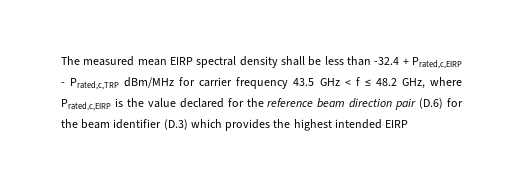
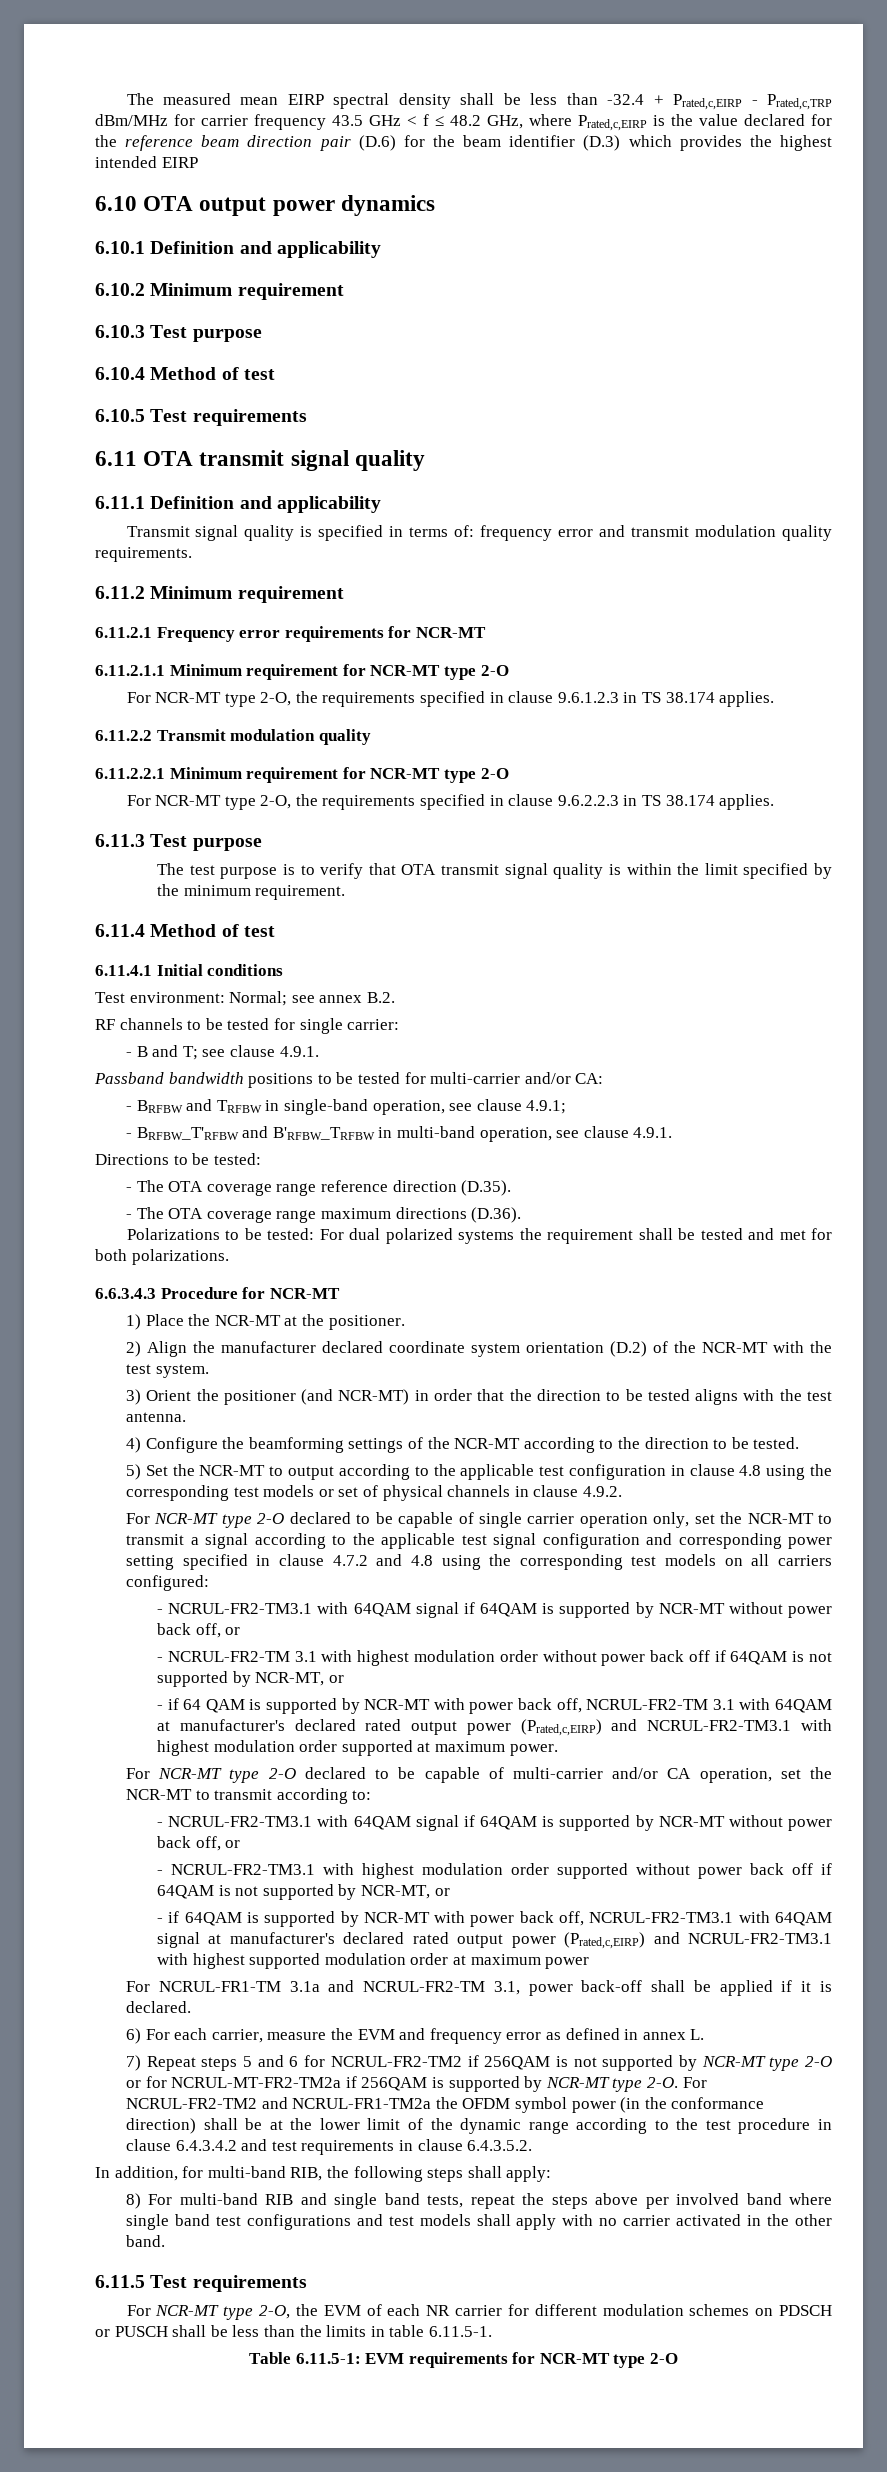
(409, 124) none -> [95,195,435,216] [95,241,381,258] [95,283,344,300] [95,325,262,342] [95,367,275,380] [95,409,307,426] [95,450,425,471] [95,496,381,513] [126,525,832,541] [95,547,192,562] [95,586,344,603] [95,626,486,642] [95,664,509,680] [126,691,775,707] [95,729,371,745] [95,767,509,783] [126,794,775,810] [95,834,262,851] [157,863,832,879] [157,884,346,900] [95,924,275,937] [95,964,284,976] [95,991,395,1006] [95,1018,400,1034] [126,1045,319,1060] [94,1072,604,1088] [126,1099,567,1115] [126,1126,673,1142] [95,1153,261,1165] [126,1180,512,1196] [126,1207,522,1223] [126,1228,833,1244] [95,1249,229,1265] [95,1287,340,1299] [126,1314,405,1330] [126,1341,833,1357] [126,1364,209,1378] [126,1389,833,1405] [126,1412,187,1422] [126,1437,800,1453] [126,1464,833,1480] [126,1485,622,1501] [126,1512,833,1528] [126,1533,833,1549] [126,1554,833,1570] [126,1575,210,1591] [157,1602,833,1618] [157,1623,241,1638] [157,1650,832,1666] [157,1671,344,1687] [157,1698,832,1714] [157,1719,832,1736] [157,1740,558,1756] [126,1767,833,1783] [126,1788,372,1804] [157,1815,833,1831] [157,1836,241,1851] [157,1863,832,1879] [157,1884,450,1900] [157,1911,833,1927] [157,1932,832,1949] [157,1953,590,1969] [126,1980,832,1996] [126,2001,192,2013] [126,2028,705,2044] [126,2055,832,2071] [126,2076,707,2092] [126,2097,765,2113] [126,2118,833,2134] [126,2139,533,2155] [95,2166,552,2182] [126,2193,833,2209] [126,2214,832,2230] [126,2235,166,2247] [95,2275,307,2292] [126,2304,832,2320] [95,2325,492,2337] [248,2352,679,2368] // 6.10 OTA output power dynamics // 6.10.1 Definition and applicability // 6.10.2 Minimum requirement // 6.10.3 Test purpose // 6.10.4 Method of test // 6.10.5 Test requirements // 6.11 OTA transmit signal quality // 6.11.1 Definition and applicability // Transmit signal quality is specified in terms of: frequency error and transmit modulation quality requirements. // 6.11.2 Minimum requirement // 6.11.2.1 Frequency error requirements for NCR-MT // 6.11.2.1.1 Minimum requirement for NCR-MT type 2-O // For NCR-MT type 2-O, the requirements specified in clause 9.6.1.2.3 in TS 38.174 applies. // 6.11.2.2 Transmit modulation quality // 6.11.2.2.1 Minimum requirement for NCR-MT type 2-O // For NCR-MT type 2-O, the requirements specified in clause 9.6.2.2.3 in TS 38.174 applies. // 6.11.3 Test purpose // The test purpose is to verify that OTA transmit signal quality is within the limit specified by the minimum requirement. // 6.11.4 Method of test // 6.11.4.1 Initial conditions // Test environment: Normal; see annex B.2. // RF channels to be tested for single carrier: // - B and T; see clause 4.9.1. // Passband bandwidth positions to be tested for multi-carrier and/or CA: // - BRFBW and TRFBW in single-band operation, see clause 4.9.1; // - BRFBW_T'RFBW and B'RFBW_TRFBW in multi-band operation, see clause 4.9.1. // Directions to be tested: // - The OTA coverage range reference direction (D.35). // - The OTA coverage range maximum directions (D.36). // Polarizations to be tested: For dual polarized systems the requirement shall be tested and met for both polarizations. // 6.6.3.4.3 Procedure for NCR-MT // 1) Place the NCR-MT at the positioner. // 2) Align the manufacturer declared coordinate system orientation (D.2) of the NCR-MT with the test system. // 3) Orient the positioner (and NCR-MT) in order that the direction to be tested aligns with the test antenna. // 4) Configure the beamforming settings of the NCR-MT according to the direction to be tested. // 5) Set the NCR-MT to output according to the applicable test configuration in clause 4.8 using the corresponding test models or set of physical channels in clause 4.9.2. // For NCR-MT type 2-O declared to be capable of single carrier operation only, set the NCR-MT to transmit a signal according to the applicable test signal configuration and corresponding power setting specified in clause 4.7.2 and 4.8 using the corresponding test models on all carriers configured: // - NCRUL-FR2-TM3.1 with 64QAM signal if 64QAM is supported by NCR-MT without power back off, or // - NCRUL-FR2-TM 3.1 with highest modulation order without power back off if 64QAM is not supported by NCR-MT, or // - if 64 QAM is supported by NCR-MT with power back off, NCRUL-FR2-TM 3.1 with 64QAM at manufacturer's declared rated output power (Prated,c,EIRP) and NCRUL-FR2-TM3.1 with highest modulation order supported at maximum power. // For NCR-MT type 2-O declared to be capable of multi-carrier and/or CA operation, set the NCR-MT to transmit according to: // - NCRUL-FR2-TM3.1 with 64QAM signal if 64QAM is supported by NCR-MT without power back off, or // - NCRUL-FR2-TM3.1 with highest modulation order supported without power back off if 64QAM is not supported by NCR-MT, or // - if 64QAM is supported by NCR-MT with power back off, NCRUL-FR2-TM3.1 with 64QAM signal at manufacturer's declared rated output power (Prated,c,EIRP) and NCRUL-FR2-TM3.1 with highest supported modulation order at maximum power // For NCRUL-FR1-TM 3.1a and NCRUL-FR2-TM 3.1, power back-off shall be applied if it is declared. // 6) For each carrier, measure the EVM and frequency error as defined in annex L. // 7) Repeat steps 5 and 6 for NCRUL-FR2-TM2 if 256QAM is not supported by NCR-MT type 2-O or for NCRUL-MT-FR2-TM2a if 256QAM is supported by NCR-MT type 2-O. For NCRUL-FR2-TM2 and NCRUL-FR1-TM2a the OFDM symbol power (in the conformance direction) shall be at the lower limit of the dynamic range according to the test procedure in clause 6.4.3.4.2 and test requirements in clause 6.4.3.5.2. // In addition, for multi-band RIB, the following steps shall apply: // 8) For multi-band RIB and single band tests, repeat the steps above per involved band where single band test configurations and test models shall apply with no carrier activated in the other band. // 6.11.5 Test requirements // For NCR-MT type 2-O, the EVM of each NR carrier for different modulation schemes on PDSCH or PUSCH shall be less than the limits in table 6.11.5-1. // Table 6.11.5-1: EVM requirements for NCR-MT type 2-O

